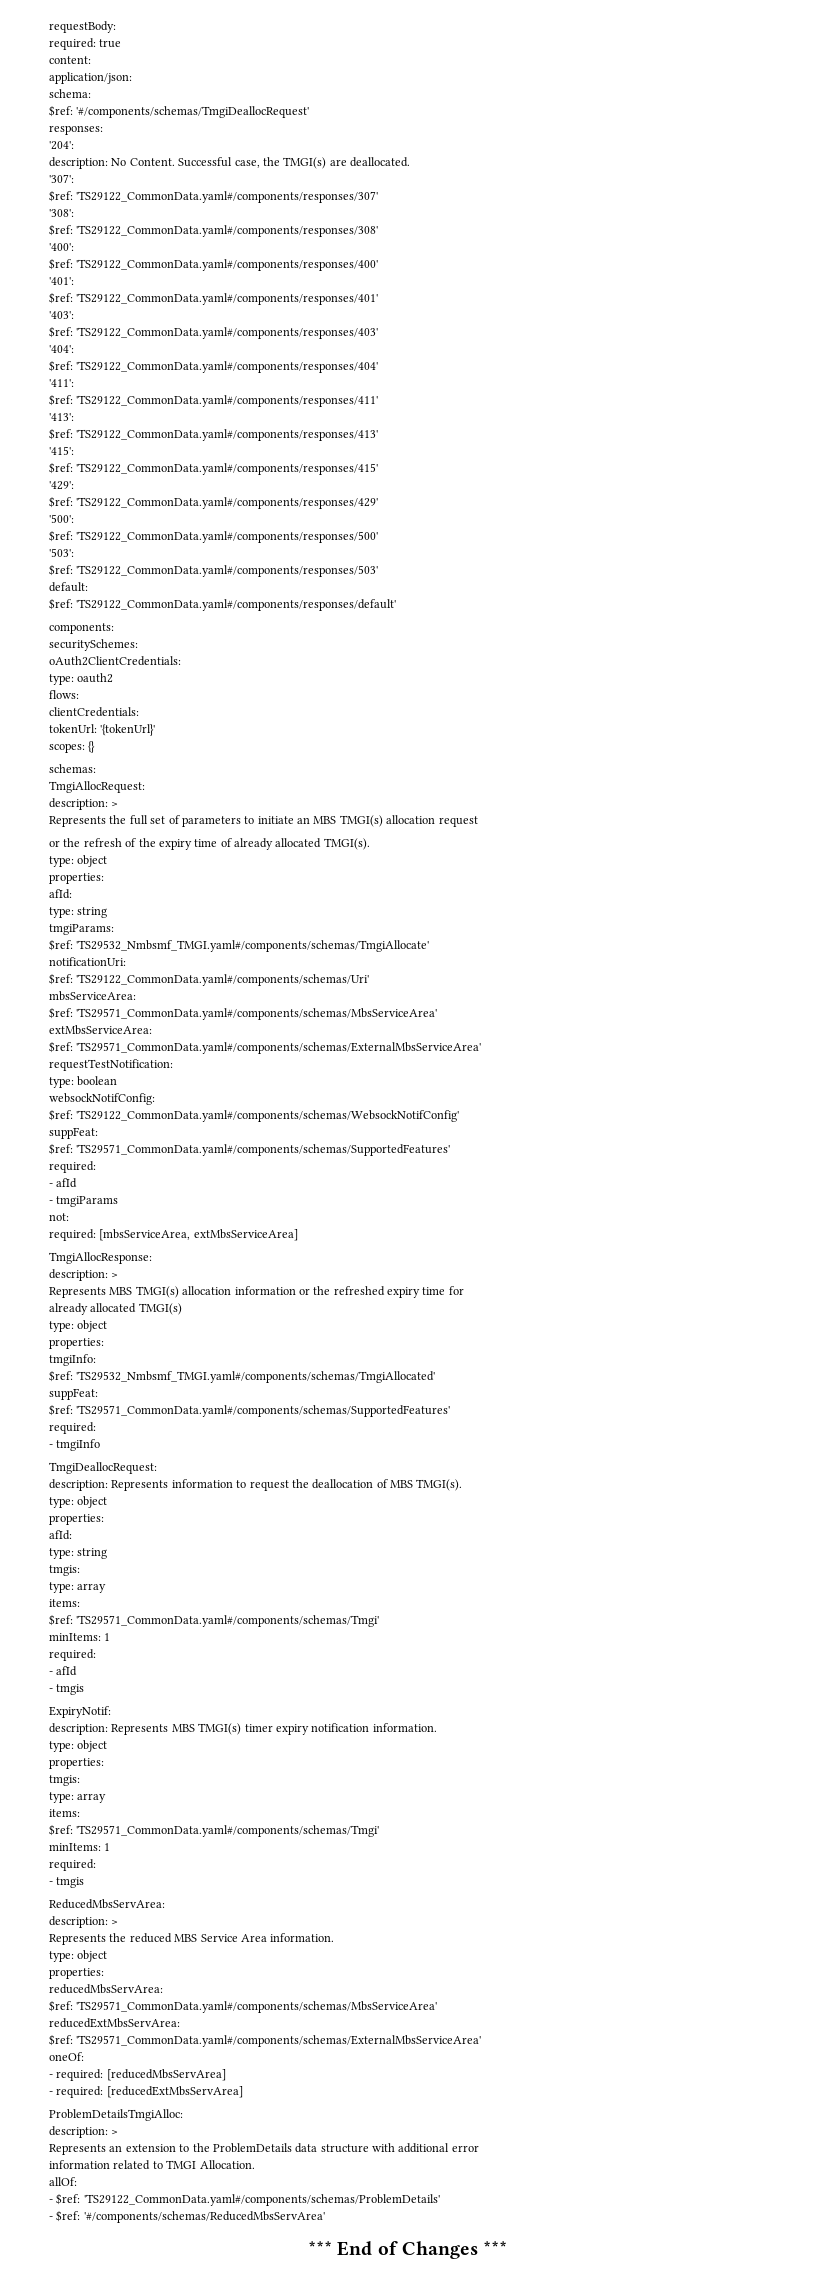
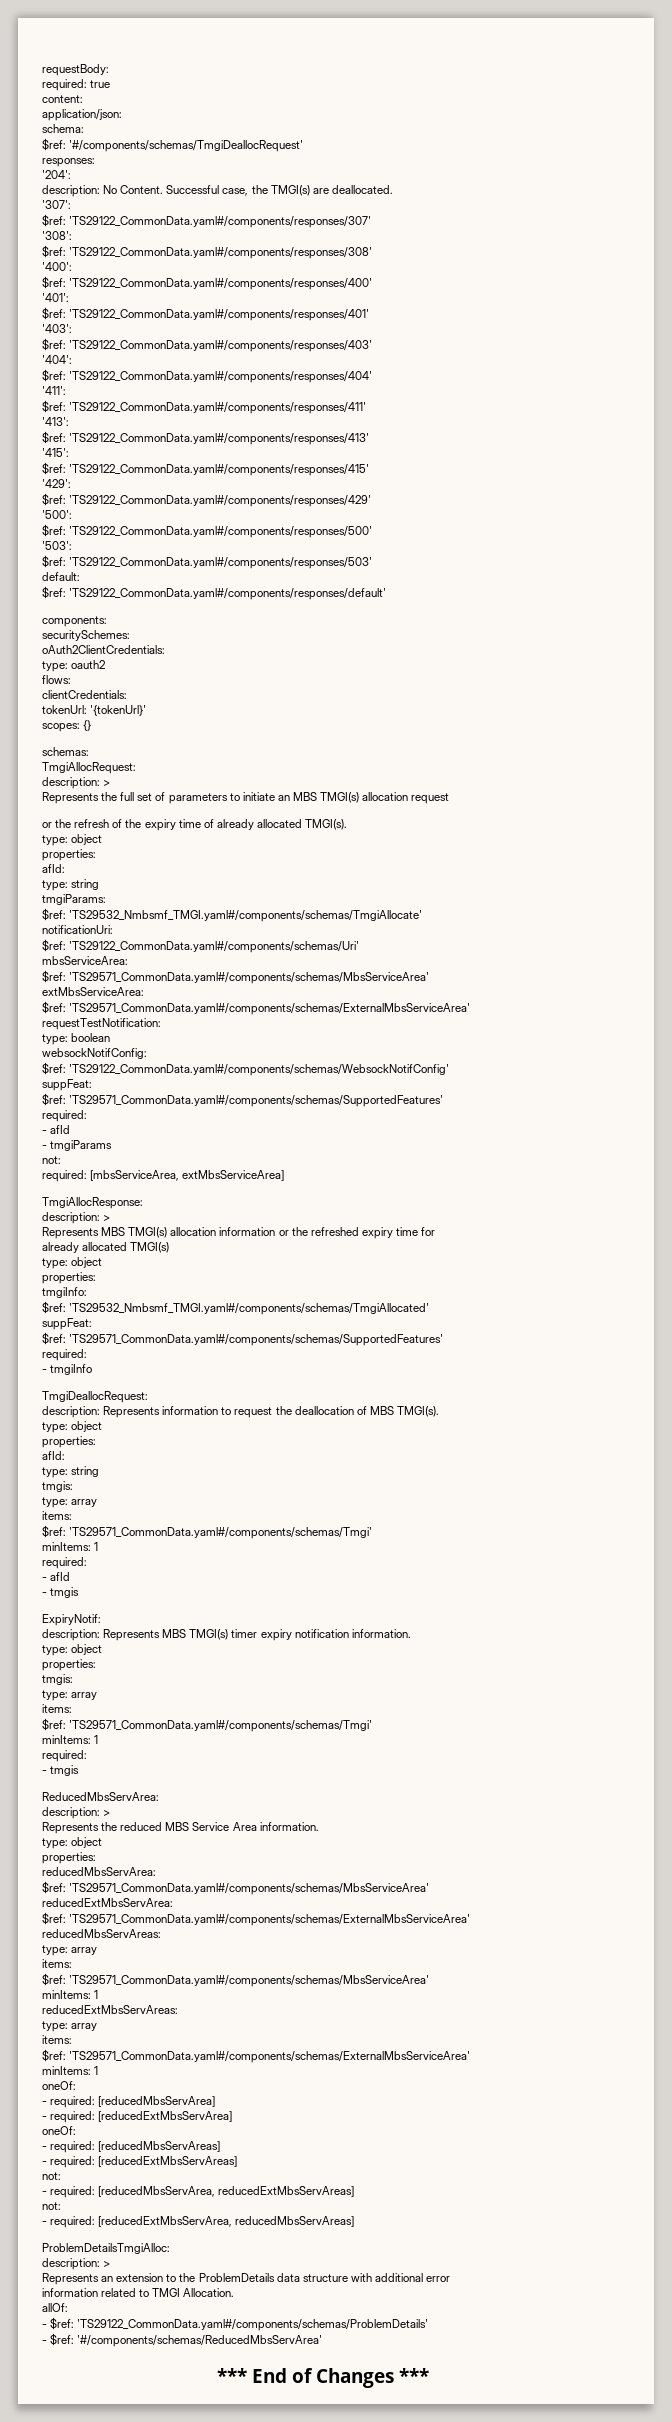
(482, 2041) none -> [42,1929,161,1938] [42,1945,98,1956] [42,1959,72,1968] [42,1973,430,1987] [42,1990,99,1999] [42,2005,178,2014] [42,2021,98,2032] [42,2035,72,2044] [42,2049,471,2063] [42,2066,99,2075] // reducedMbsServAreas: // type: array // items: // $ref: 'TS29571_CommonData.yaml#/components/schemas/MbsServiceArea' // minItems: 1 // reducedExtMbsServAreas: // type: array // items: // $ref: 'TS29571_CommonData.yaml#/components/schemas/ExternalMbsServiceArea' // minItems: 1
(243, 2092) none -> [42,2126,76,2135] [42,2141,221,2153] [42,2156,238,2168] [42,2172,61,2180] [42,2186,355,2198] [42,2202,61,2210] [42,2216,355,2228] // oneOf: // - required: [reducedMbsServAreas] // - required: [reducedExtMbsServAreas] // not: // - required: [reducedMbsServArea, reducedExtMbsServAreas] // not: // - required: [reducedExtMbsServArea, reducedMbsServAreas]

